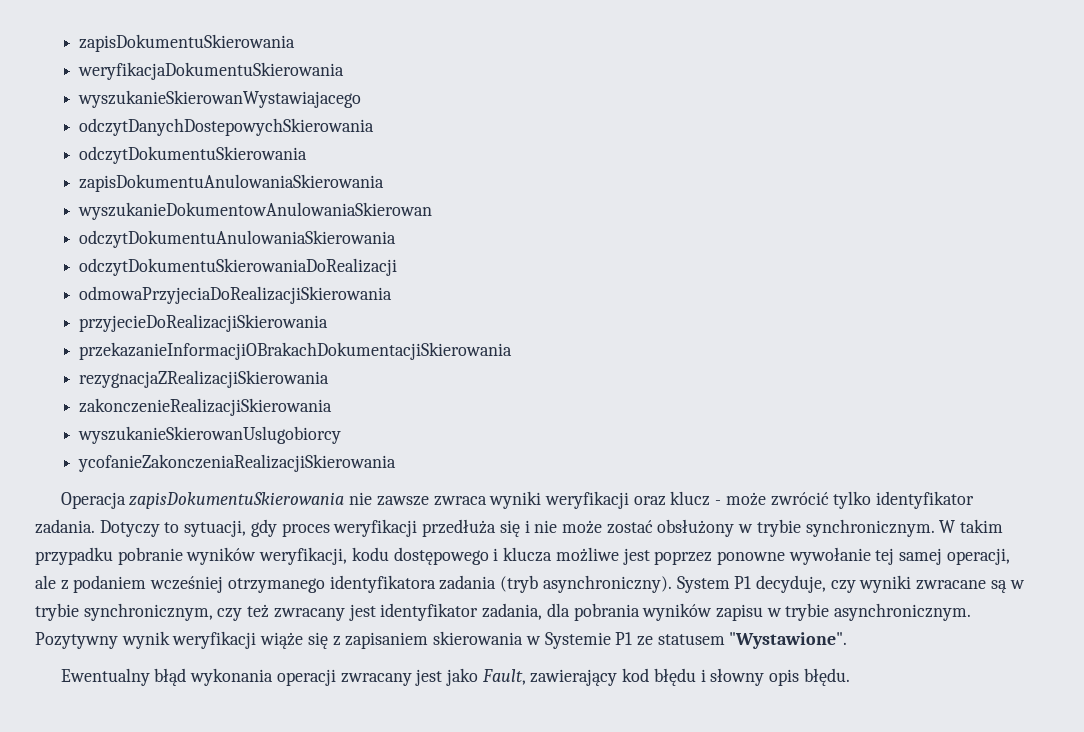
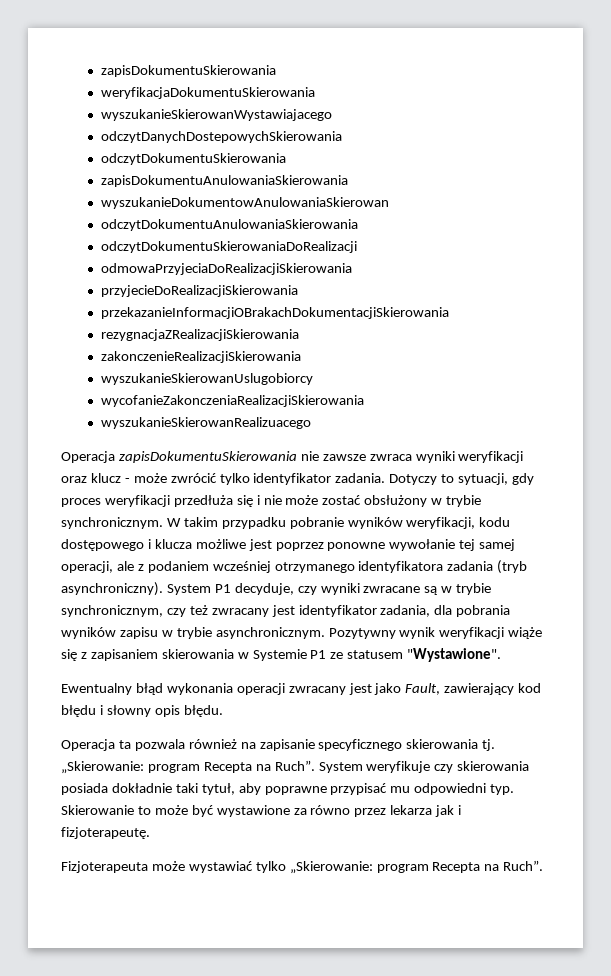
[78,454,397,472] ycofanieZakonczeniaRealizacjiSkierowania -> [100,395,364,407] [100,417,311,429] wycofanieZakonczeniaRealizacjiSkierowania // wyszukanieSkierowanRealizuacego
(850, 677) none -> [61,739,496,751] [61,760,530,774] [61,783,515,795] [61,805,462,817] [61,827,150,839] [61,860,544,874] // Operacja ta pozwala również na zapisanie specyficznego skierowania tj. „Skierowanie: program Recepta na Ruch”. System weryfikuje czy skierowania posiada dokładnie taki tytuł, aby poprawne przypisać mu odpowiedni typ. Skierowanie to może być wystawione za równo przez lekarza jak i fizjoterapeutę. // Fizjoterapeuta może wystawiać tylko „Skierowanie: program Recepta na Ruch”.

